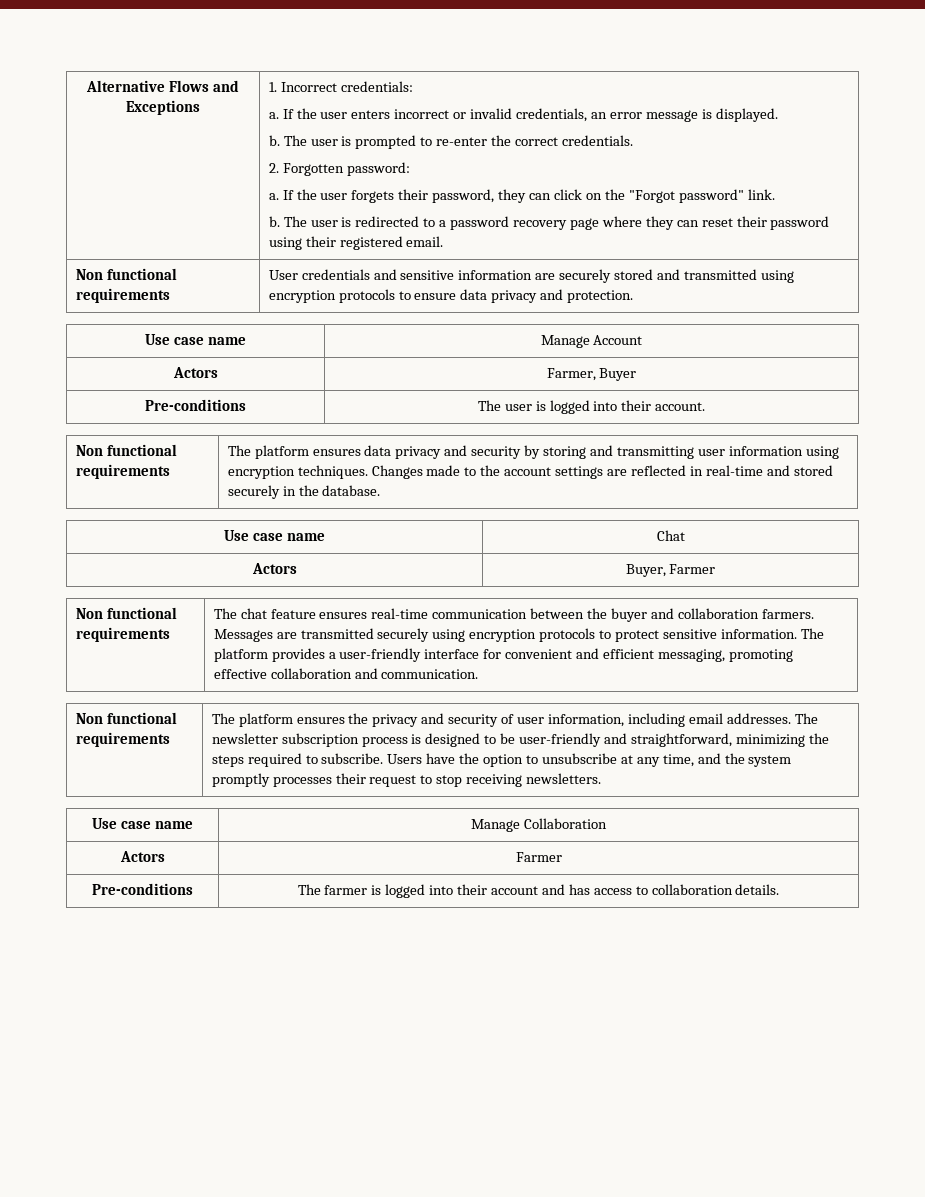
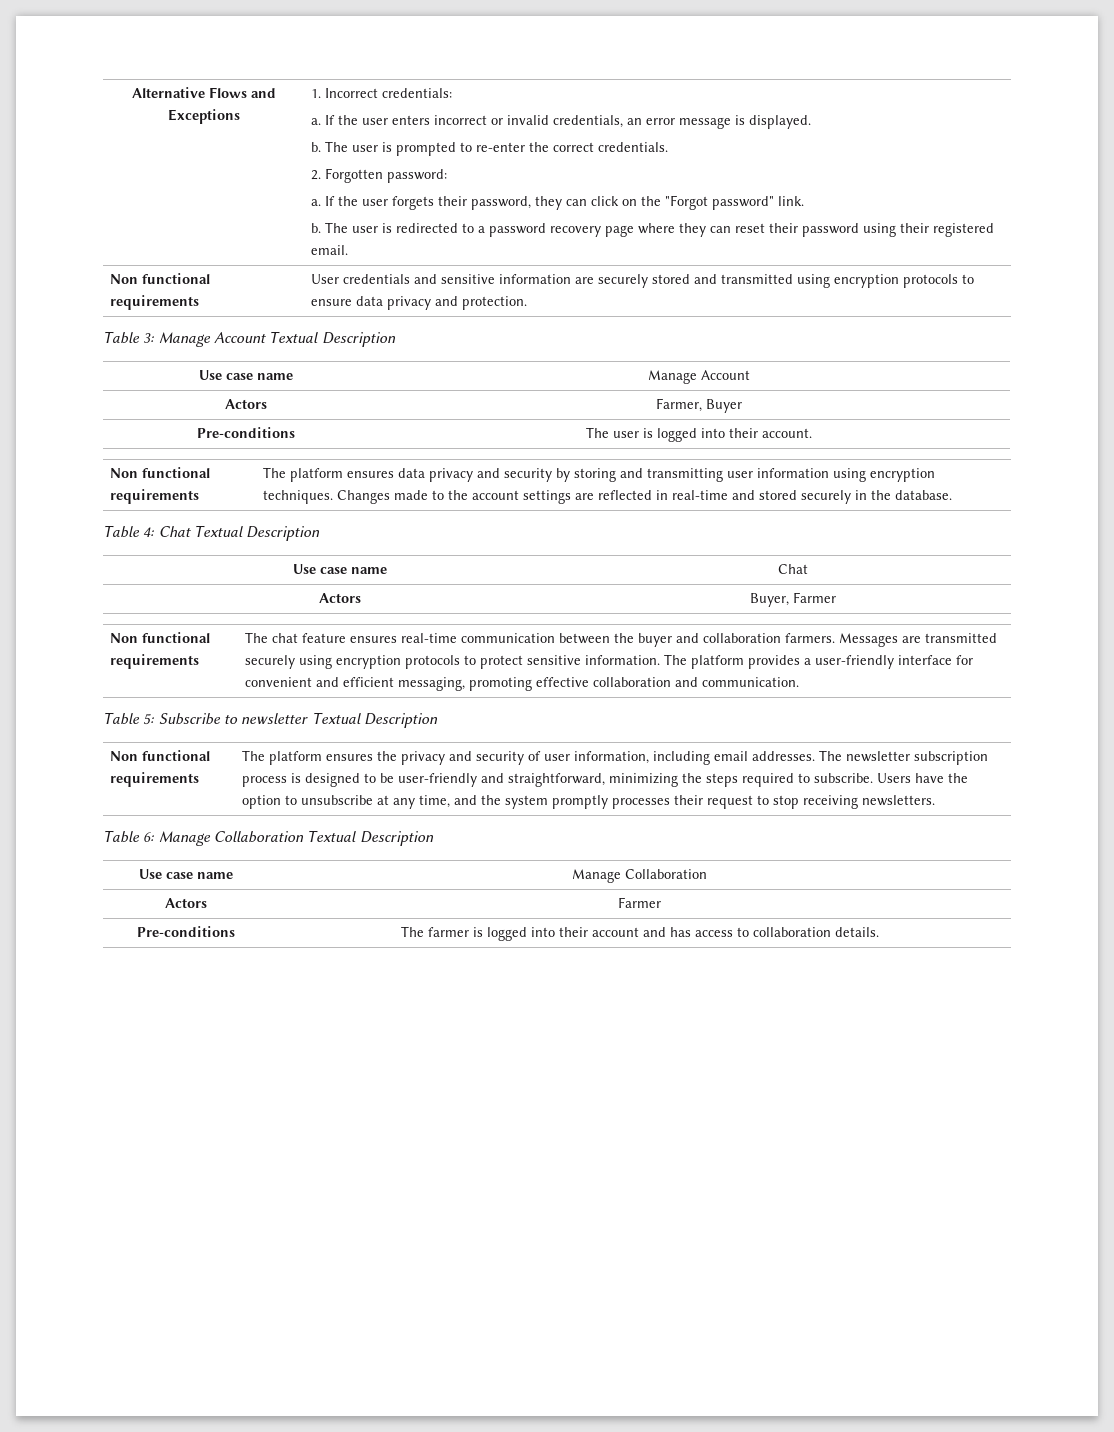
(634, 296) none -> [103,331,396,347] // Table 3: Manage Account Textual Description
(381, 490) none -> [103,525,321,541] // Table 4: Chat Textual Description
(479, 674) none -> [103,712,438,728] // Table 5: Subscribe to newsletter Textual Description
(602, 778) none -> [103,830,434,846] // Table 6: Manage Collaboration Textual Description

